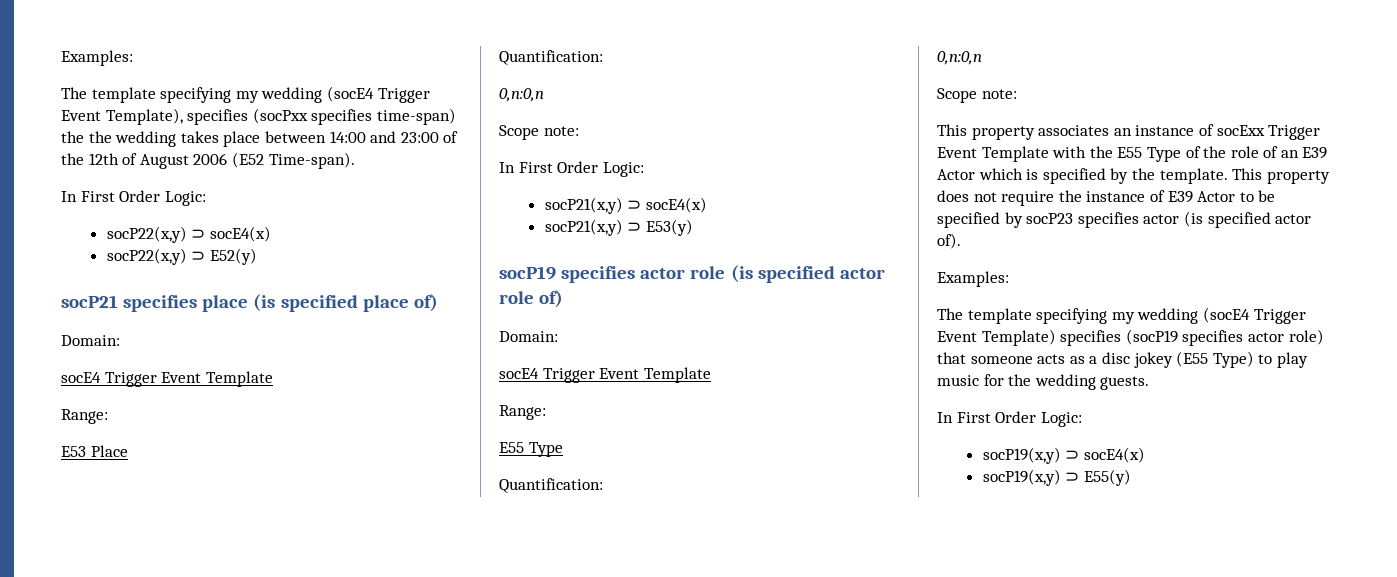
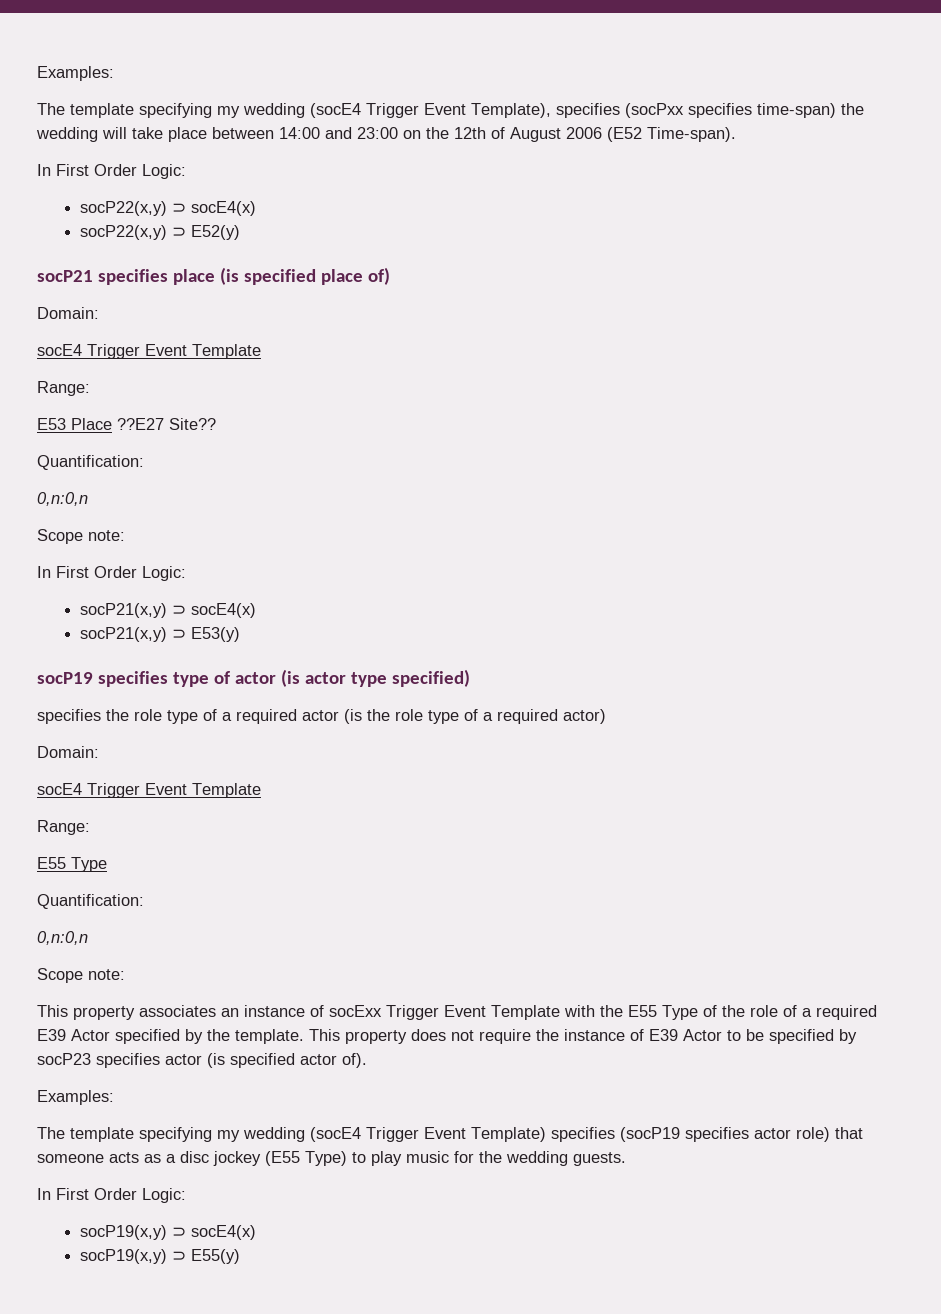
[88,131,219,147] the wedding takes -> [36,127,163,142] wedding will take
[443,131,459,143] of -> [403,130,421,139] on
(128, 451) none -> [117,418,216,430] ??E27 Site??
[640,265,885,283] [499,290,564,308] actor role (is specified actor role of) -> [172,669,470,687] [37,709,606,724] type of actor (is actor type specified) // specifies the role type of a required actor (is the role type of a required actor)
[1280,147,1328,159] [937,168,1039,180] an E39 Actor which is -> [802,1005,877,1020] [37,1029,110,1041] a required E39 Actor
[1133,352,1173,368] jokey -> [213,1151,261,1166] jockey

